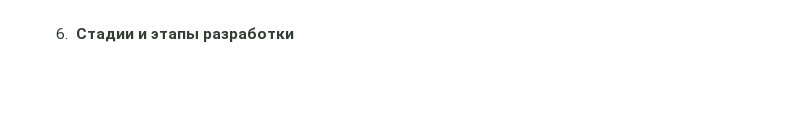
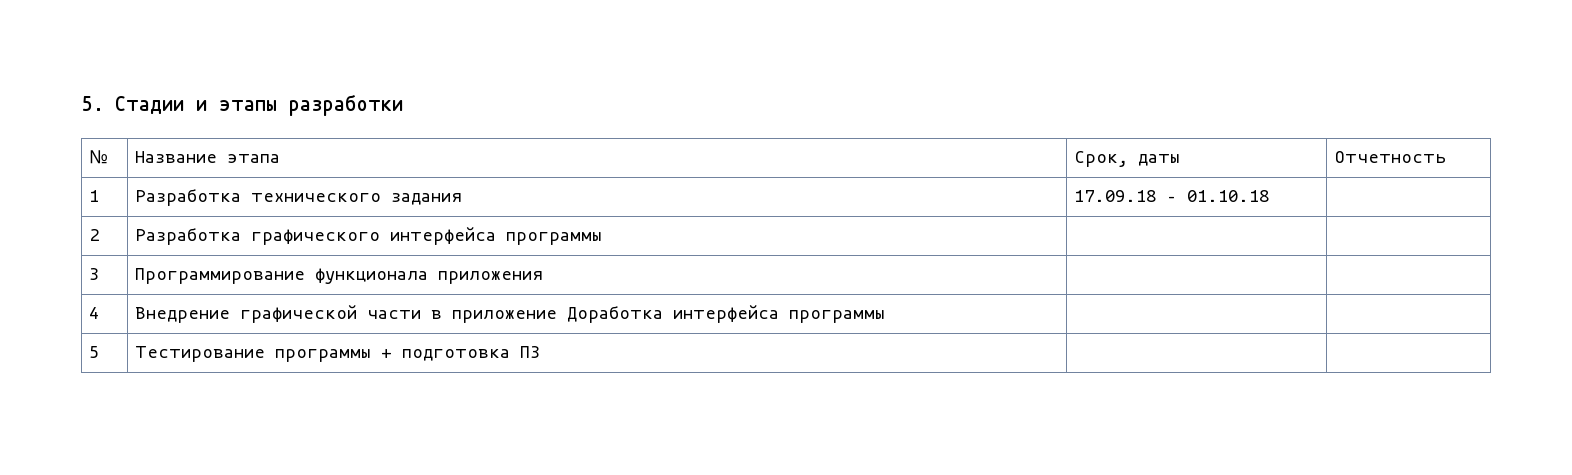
[56,28,68,39] 6. -> [81,96,104,111] 5.
(295, 34) none -> [89,150,109,164] [135,151,281,163] [1074,151,1181,167] [1334,151,1447,163] [89,190,100,202] [135,189,463,206] [1074,190,1270,202] [89,229,100,241] [135,227,603,245] [89,268,100,280] [135,268,544,284] [89,307,100,319] [135,305,886,323] [89,346,100,358] [135,346,541,362] // № | Название этапа | Срок, даты | Отчетность // 1 | Разработка технического задания | 17.09.18 – 01.10.18 | // 2 | Разработка графического интерфейса программы | | // 3 | Программирование функционала приложения | | // 4 | Внедрение графической части в приложение Доработка интерфейса программы | | // 5 | Тестирование программы + подготовка ПЗ | |

